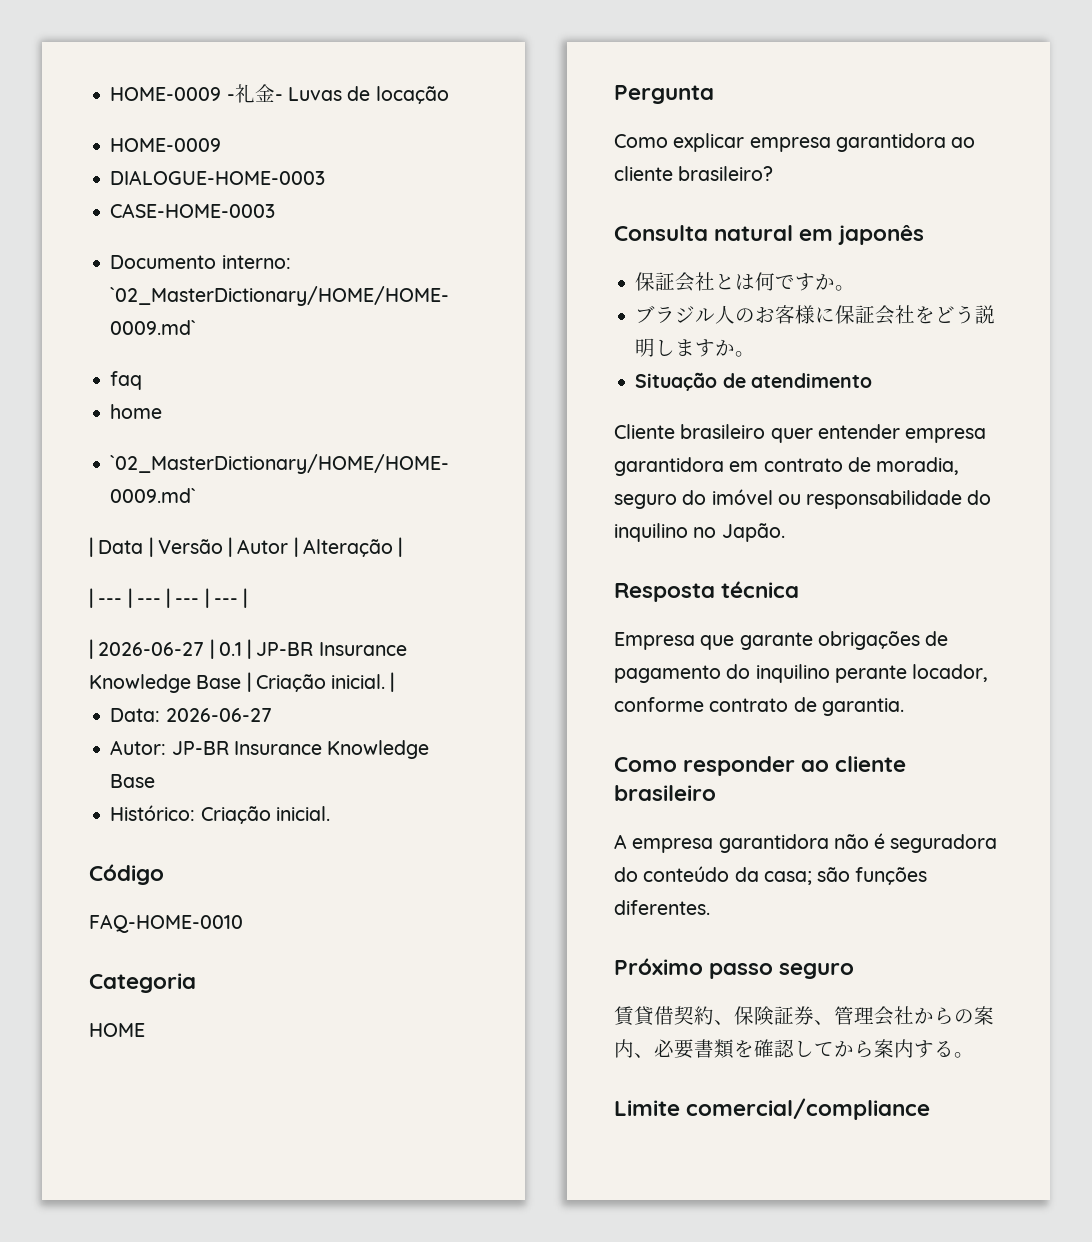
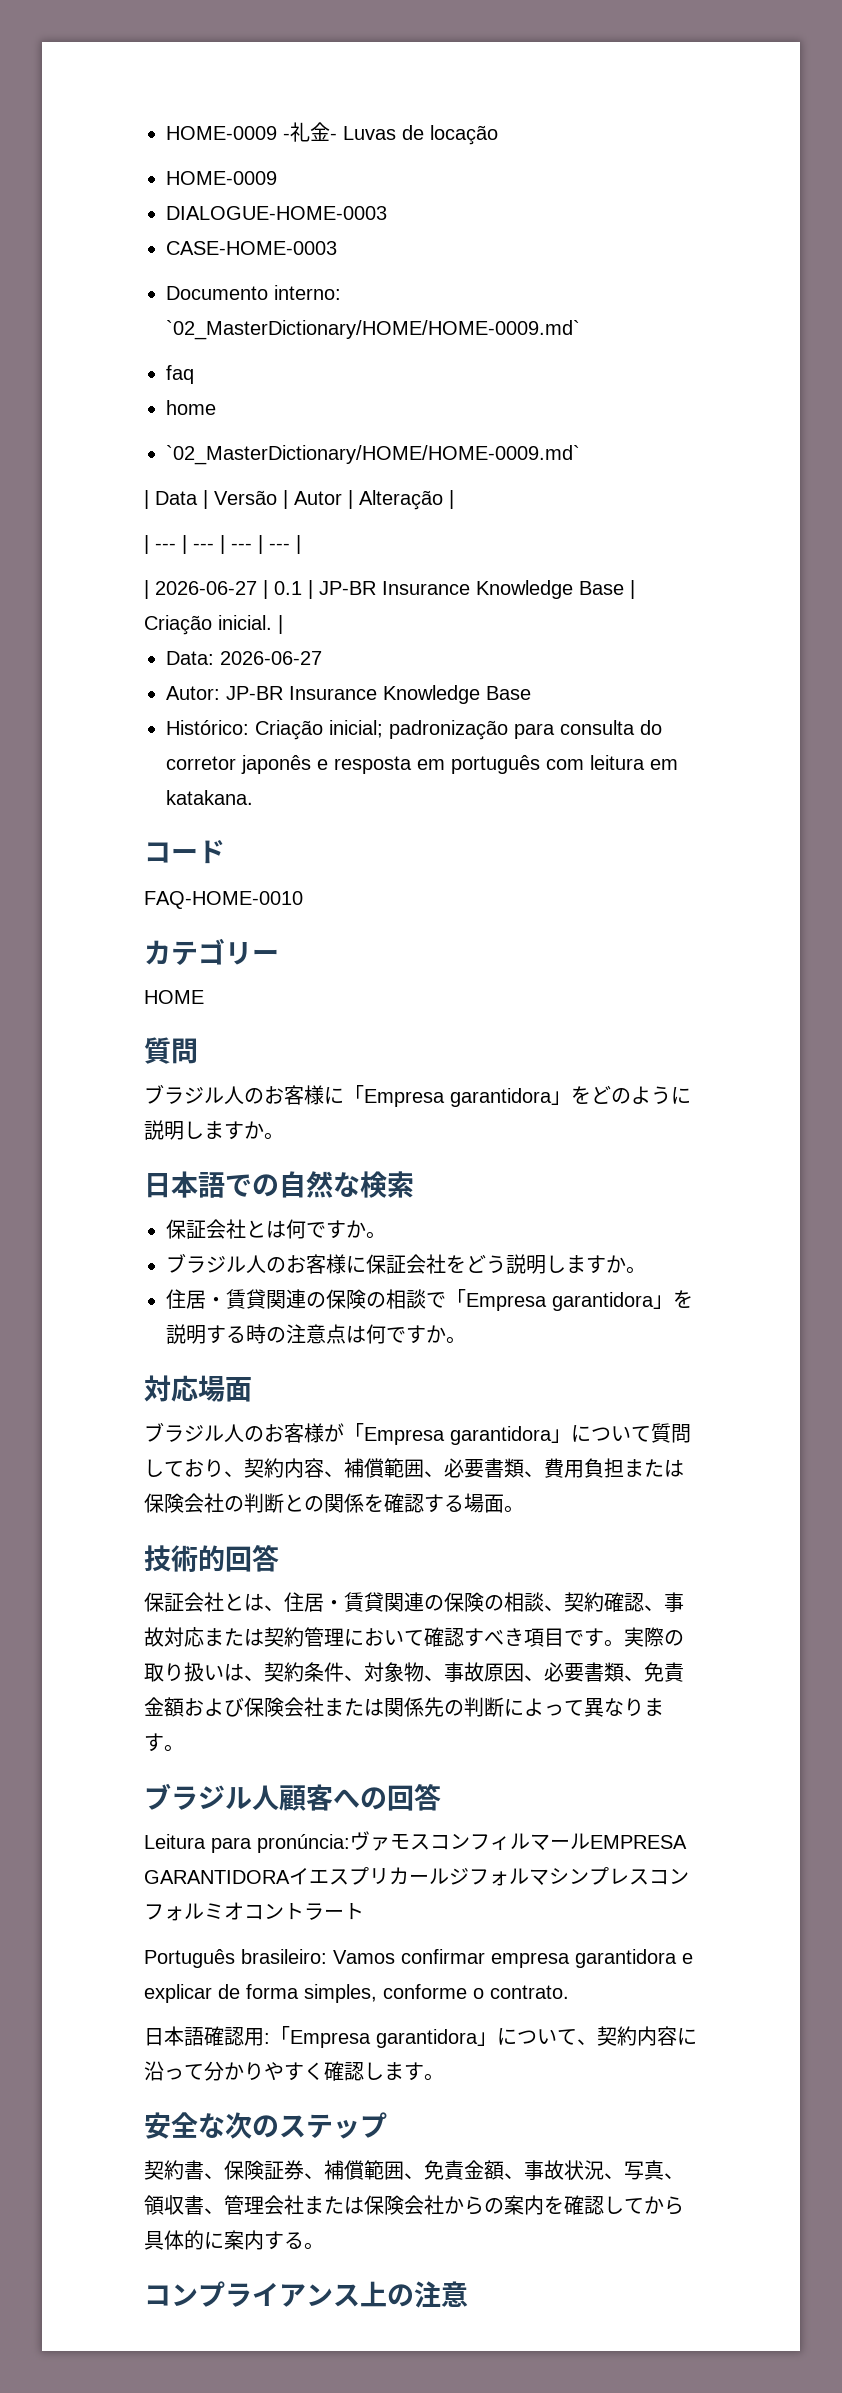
[275,806,330,821] [89,864,164,885] inicial. // Código -> [329,720,662,740] [166,755,678,774] [166,790,253,805] [144,840,225,864] inicial; padronização para consulta do corretor japonês e resposta em português com leitura em katakana. // コード
[89,973,196,993] Categoria -> [144,938,279,965] カテゴリー
[614,85,714,104] [614,133,976,152] [614,166,774,181] [614,225,925,245] Pergunta // Como explicar empresa garantidora ao cliente brasileiro? // Consulta natural em japonês -> [144,1037,198,1064] [144,1084,691,1107] [144,1120,284,1140] [144,1171,414,1198] 質問 // ブラジル人のお客様に「Empresa garantidora」をどのように説明しますか。 // 日本語での自然な検索
[635,372,872,391] [614,424,987,443] [614,457,960,476] [614,489,992,509] [614,523,785,542] [614,581,800,602] [614,631,949,650] [614,664,989,683] [614,697,904,716] [614,756,907,776] [614,785,716,801] [614,833,998,853] [614,866,928,885] [614,900,710,915] [614,958,855,979] [614,1006,994,1026] [614,1039,734,1059] Situação de atendimento // Cliente brasileiro quer entender empresa garantidora em contrato de moradia, seguro do imóvel ou responsabilidade do inquilino no Japão. // Resposta técnica // Empresa que garante obrigações de pagamento do inquilino perante locador, conforme contrato de garantia. // Como responder ao cliente brasileiro // A empresa garantidora não é seguradora do conteúdo da casa; são funções diferentes. // Próximo passo seguro // 賃貸借契約、保険証券、管理会社からの案内、必要書類 -> [166,1289,693,1311] [166,1324,466,1344] [144,1375,252,1402] [144,1422,691,1445] [144,1458,684,1478] [144,1493,524,1513] [144,1544,279,1572] [144,1592,684,1612] [144,1627,684,1647] [144,1662,684,1682] [144,1697,664,1717] [144,1733,184,1752] [144,1783,441,1811] [144,1831,687,1853] [144,1867,689,1886] [144,1902,364,1921] [144,1949,693,1968] [144,1984,569,2003] [144,2026,697,2048] [144,2061,444,2081] [144,2112,387,2139] [144,2160,684,2180] [144,2195,544,2215] 住居・賃貸関連の保険の相談で「Empresa garantidora」を説明する時の注意点は何ですか。 // 対応場面 // ブラジル人のお客様が「Empresa garantidora」について質問しており、契約内容、補償範囲、必要書類、費用負担または保険会社の判断との関係を確認する場面。 // 技術的回答 // 保証会社とは、住居・賃貸関連の保険の相談、契約確認、事故対応または契約管理において確認すべき項目です。実際の取り扱いは、契約条件、対象物、事故原因、必要書類、免責金額および保険会社または関係先の判断によって異なります。 // ブラジル人顧客への回答 // Leitura para pronúncia:ヴァモスコンフィルマールEMPRESA GARANTIDORAイエスプリカールジフォルマシンプレスコンフォルミオコントラート // Português brasileiro: Vamos confirmar empresa garantidora e explicar de forma simples, conforme o contrato. // 日本語確認用:「Empresa garantidora」について、契約内容に沿って分かりやすく確認します。 // 安全な次のステップ // 契約書、保険証券、補償範囲、免責金額、事故状況、写真、領収書、管理会社または保険会社からの案内
(874, 1049) none -> [144,2230,224,2250] 具体的に
[614,1098,931,1120] Limite comercial/compliance -> [144,2281,468,2308] コンプライアンス上の注意

